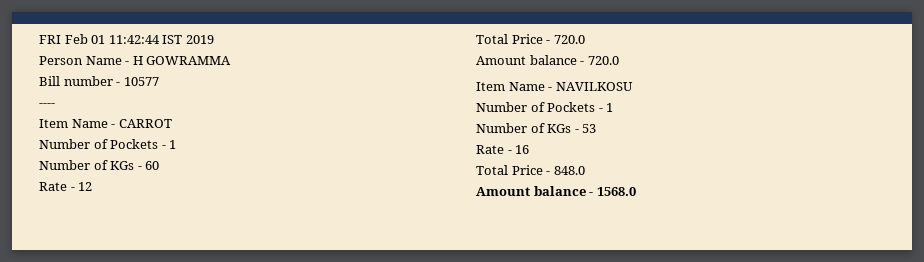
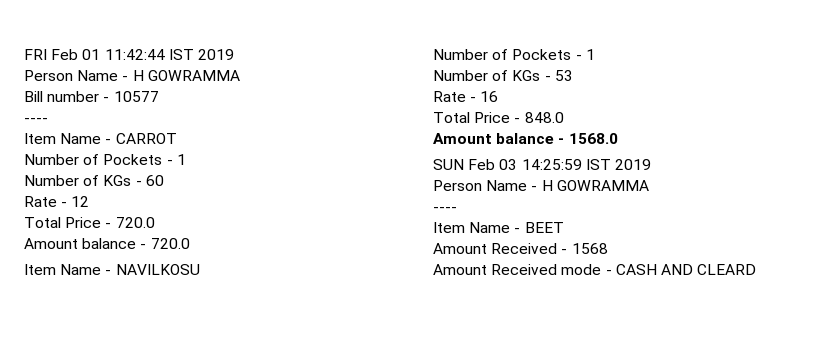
(636, 191) none -> [433,159,651,170] [433,180,649,191] [433,207,457,212] [433,222,564,233] [433,243,608,254] [433,264,757,275] // SUN Feb 03 14:25:59 IST 2019 // Person Name - H GOWRAMMA // ---- // Item Name - BEET // Amount Received - 1568 // Amount Received mode - CASH AND CLEARD

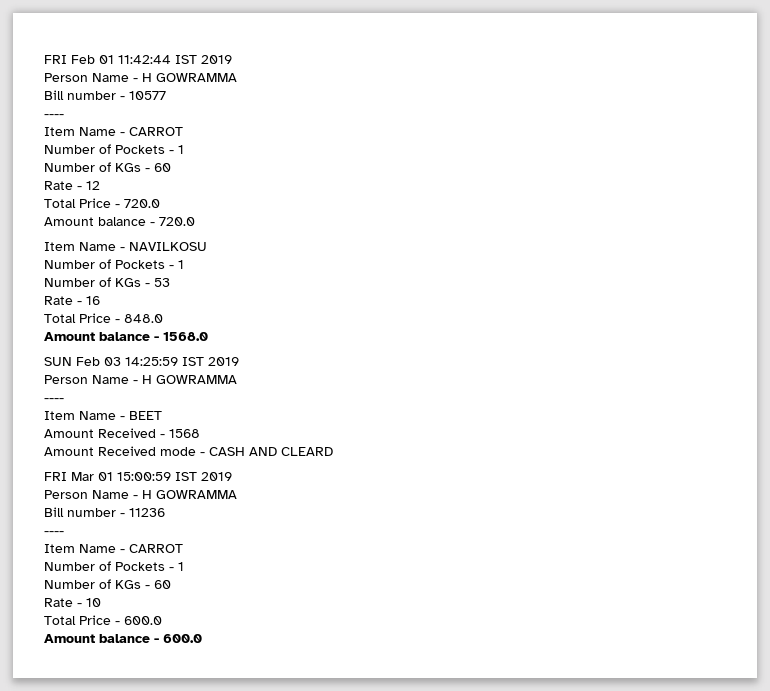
(757, 269) none -> [44,472,232,481] [44,490,237,499] [44,507,165,517] [44,531,64,535] [44,544,183,553] [44,561,184,571] [44,579,171,589] [44,598,101,607] [44,615,162,625] [44,634,202,643] // FRI Mar 01 15:00:59 IST 2019 // Person Name - H GOWRAMMA // Bill number - 11236 // ---- // Item Name - CARROT // Number of Pockets - 1 // Number of KGs - 60 // Rate - 10 // Total Price - 600.0 // Amount balance - 600.0

